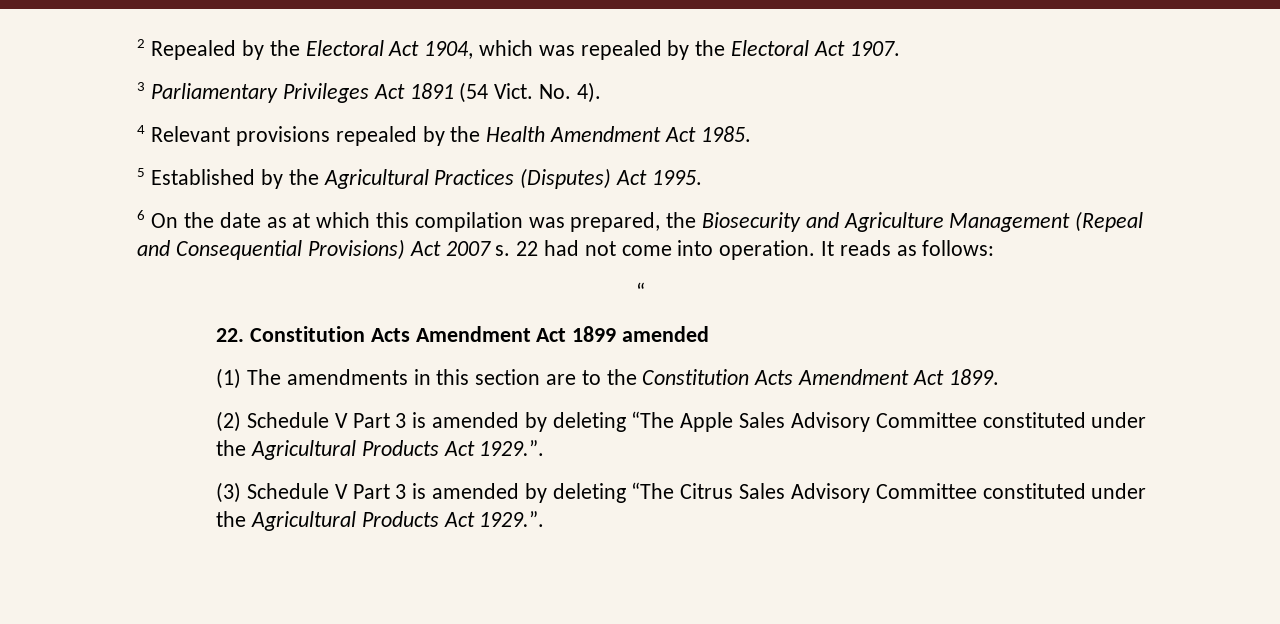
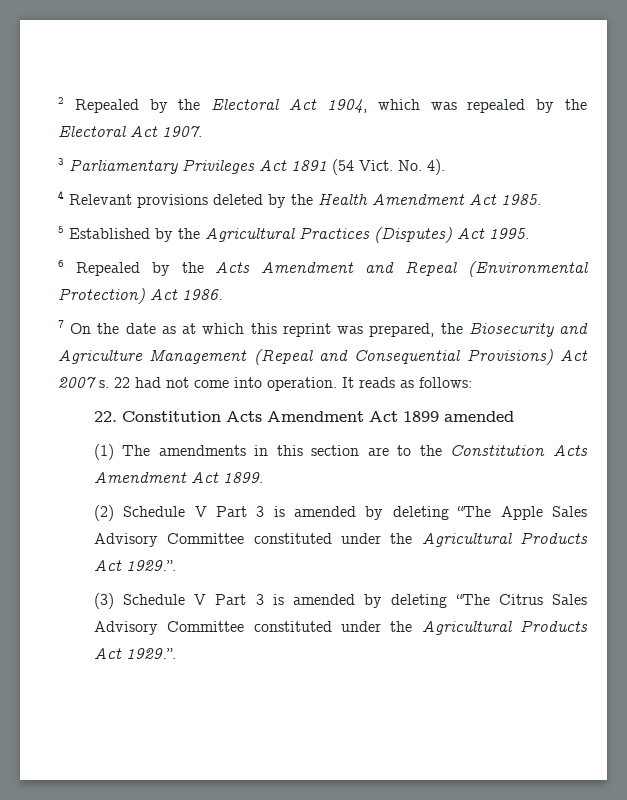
[335,126,417,146] repealed -> [212,194,263,205] deleted
(146, 215) none -> [75,261,588,277] [57,288,223,304] [57,320,64,328] Repealed by the Acts Amendment and Repeal (Environmental Protection) Act 1986. // 7
[414,212,523,232] compilation -> [282,323,331,337] reprint
[635,282,645,299] // “ -> (472, 382) none

